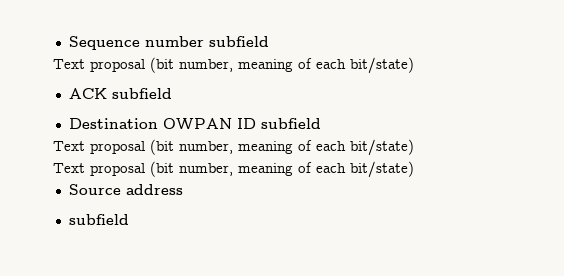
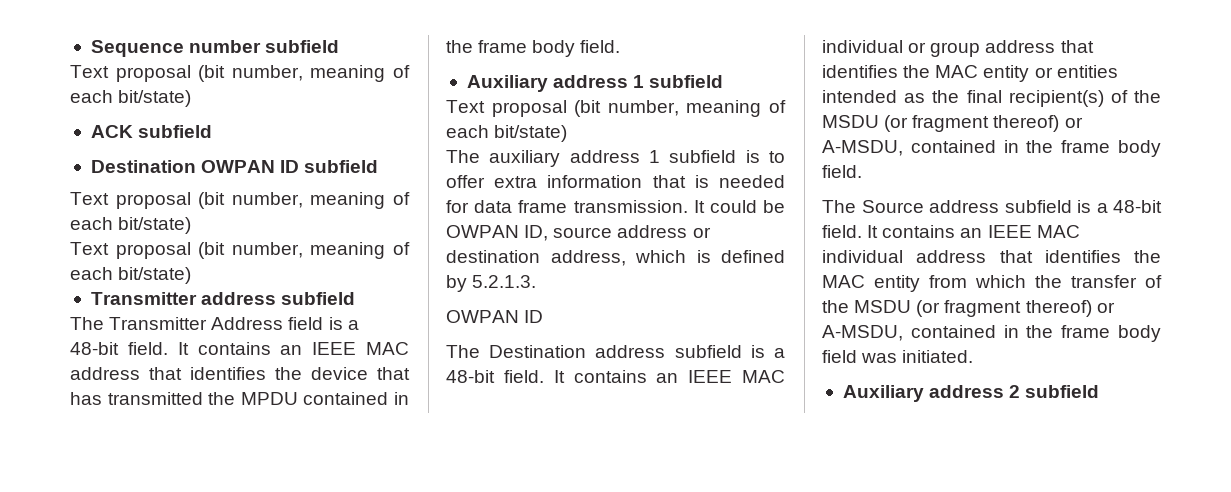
[68,184,183,195] Source address // -> [90,292,356,305] [70,317,359,330] [70,342,409,355] [70,367,410,380] [70,392,409,405] [446,40,621,57] [466,75,724,92] [446,100,786,117] [446,125,568,142] [446,150,785,167] [446,175,785,188] [446,200,785,213] [446,225,711,241] [446,250,785,266] [446,275,537,292] [446,310,544,323] [446,345,785,358] [446,370,785,383] [822,40,1094,57] [822,65,1118,82] [822,90,1161,107] [822,115,1083,132] [822,140,1161,157] [822,165,862,178] [822,200,1162,213] [822,225,1080,238] [822,250,1161,263] [822,275,1162,292] [822,300,1115,317] [822,325,1161,342] [822,350,974,363] [842,385,1021,402] Transmitter address subfield // The Transmitter Address field is a 48-bit field. It contains an IEEE MAC address that identifies the device that has transmitted the MPDU contained in the frame body field. // Auxiliary address 1 subfield // Text proposal (bit number, meaning of each bit/state) // The auxiliary address 1 subfield is to offer extra information that is needed for data frame transmission. It could be OWPAN ID, source address or destination address, which is defined by 5.2.1.3. // OWPAN ID // The Destination address subfield is a 48-bit field. It contains an IEEE MAC individual or group address that identifies the MAC entity or entities intended as the final recipient(s) of the MSDU (or fragment thereof) or A-MSDU, contained in the frame body field. // The Source address subfield is a 48-bit field. It contains an IEEE MAC individual address that identifies the MAC entity from which the transfer of the MSDU (or fragment thereof) or A-MSDU, contained in the frame body field was initiated. // Auxiliary address 2

